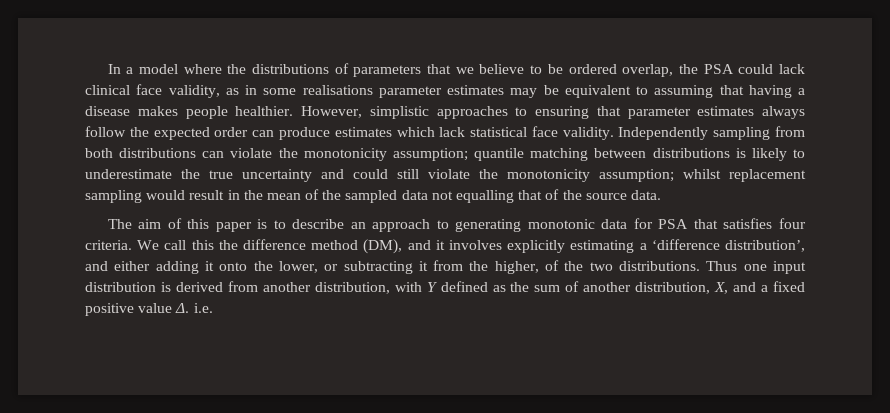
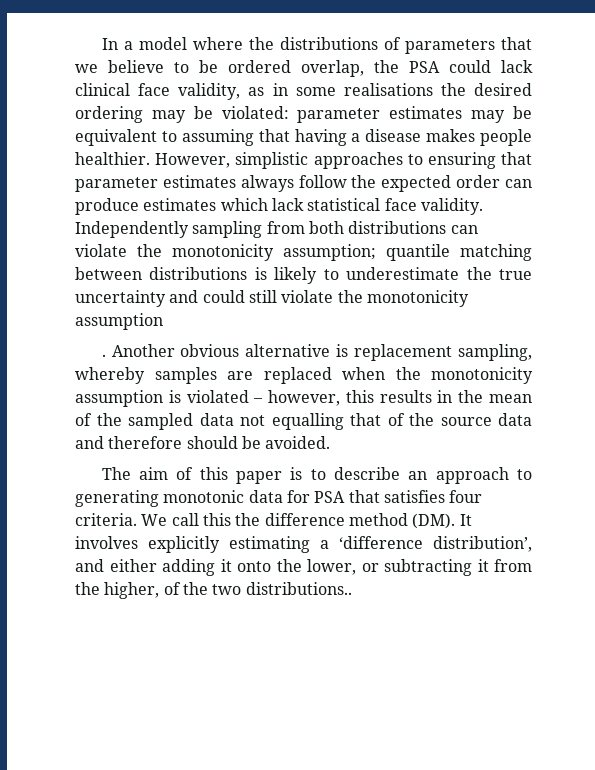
(373, 90) none -> [440,83,532,96] [75,106,289,123] the desired ordering may be violated:
[599,169,806,182] [85,190,225,203] assumption; whilst replacement sampling would result -> [75,313,163,330] [101,344,532,361] [75,367,533,384] [75,390,432,407] assumption // . Another obvious alternative is replacement sampling, whereby samples are replaced when the monotonicity assumption is violated – however, this results
[630,190,661,200] data. -> [498,413,532,426] [75,436,331,449] data and therefore should be avoided.
[363,239,445,254] (DM), and it -> [412,513,472,529] (DM). It
[619,261,806,274] [85,281,806,294] [85,303,213,316] distributions. Thus one input distribution is derived from another distribution, with Y defined as the sum of another distribution, X, and a fixed positive value Δ. i.e. -> [245,582,352,595] distributions..

